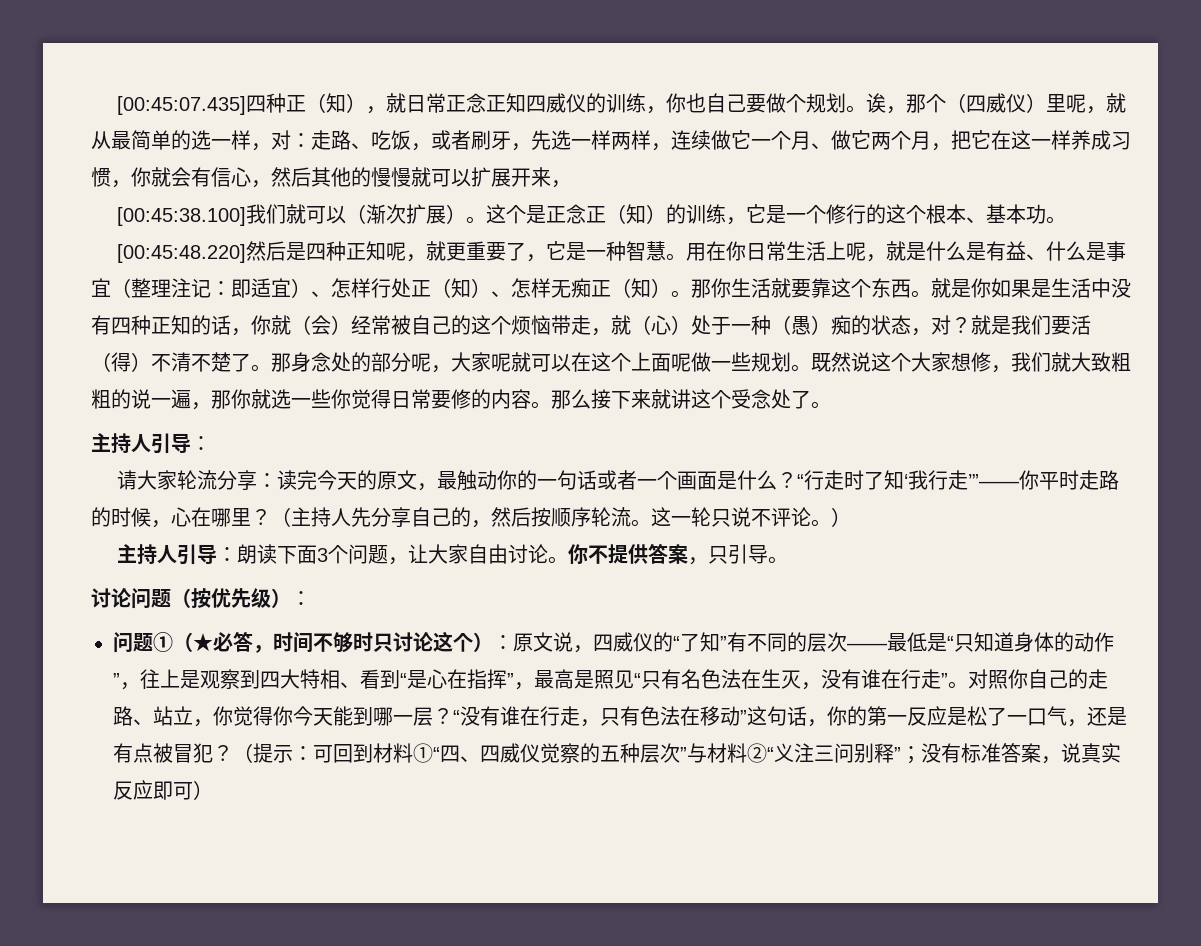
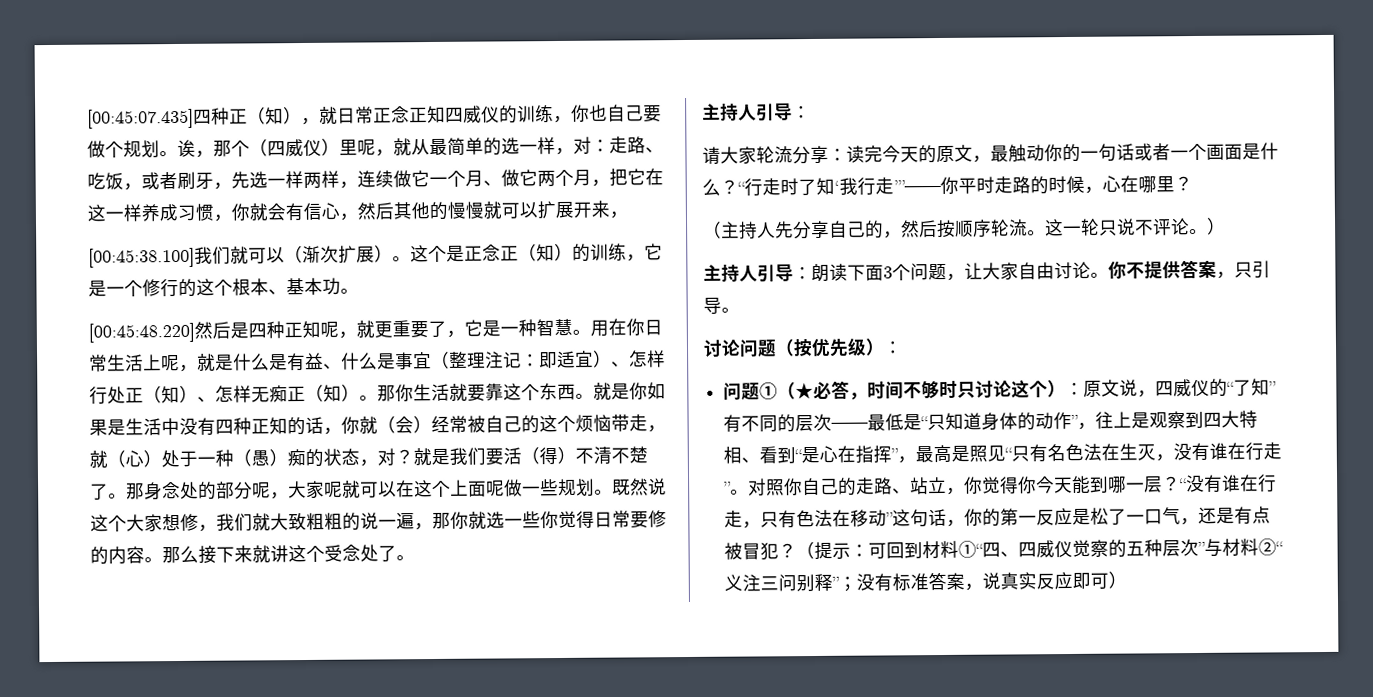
(271, 517) none -> (1193, 184) //

